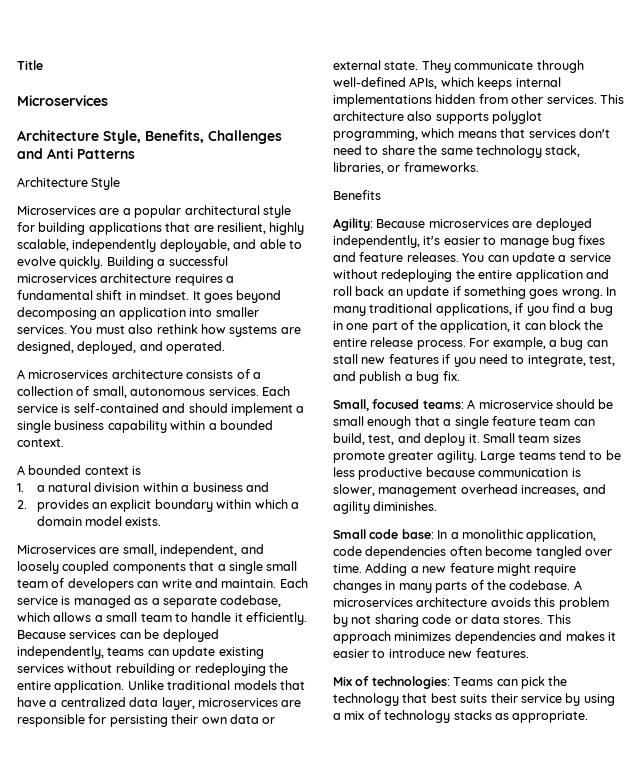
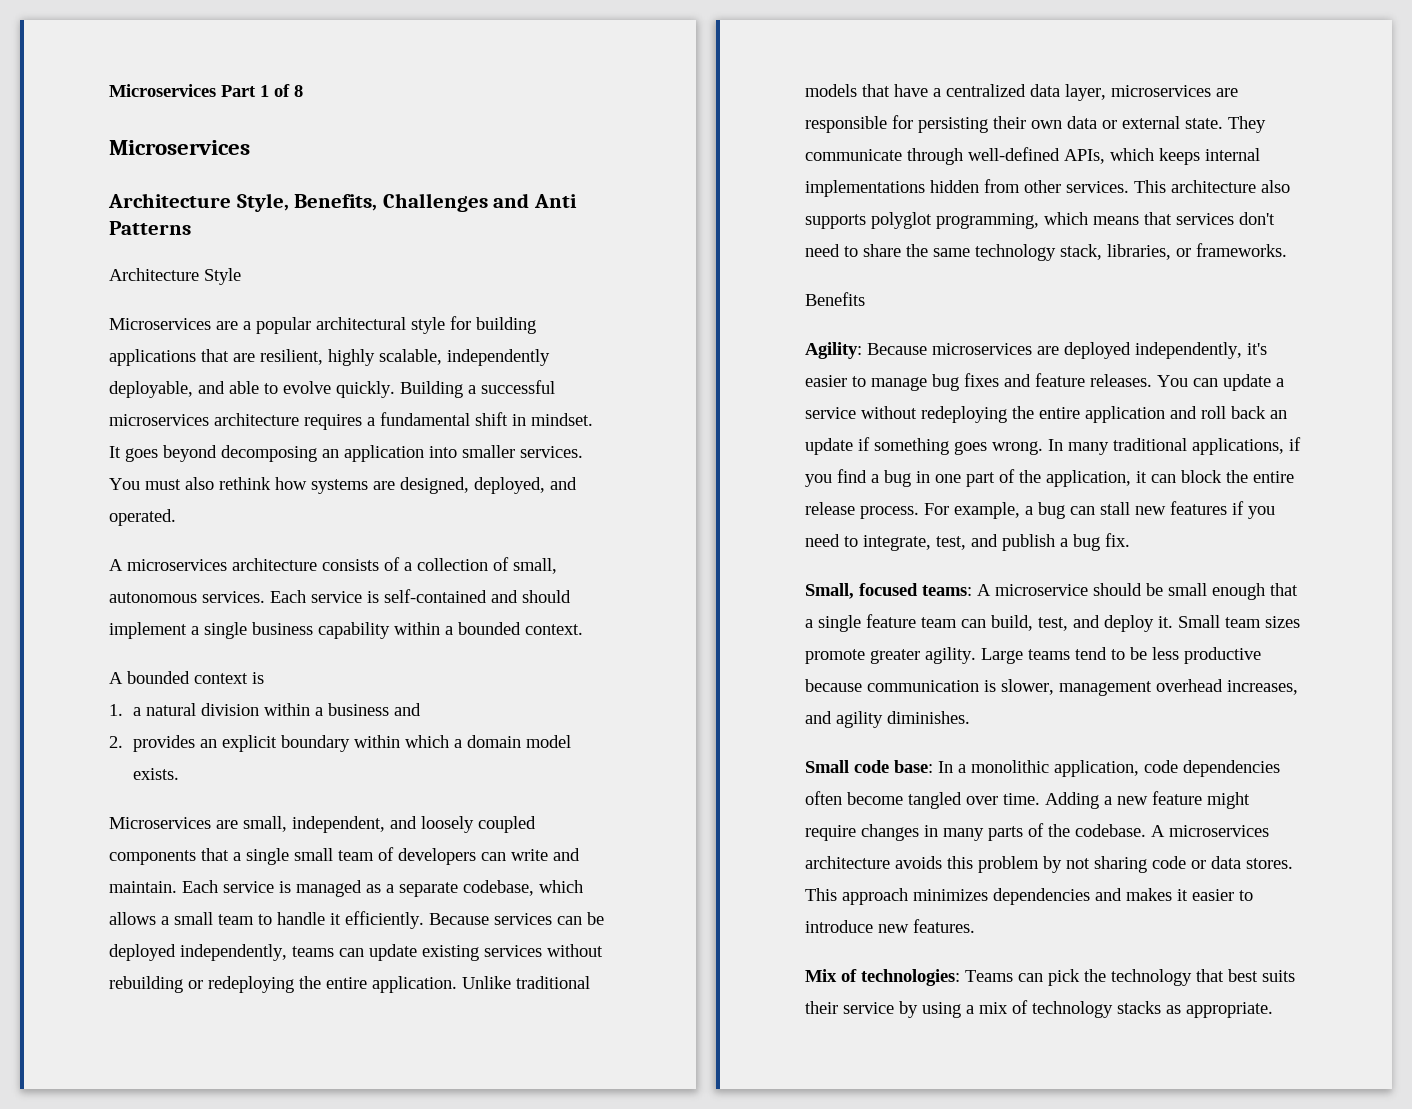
[17,60,43,70] Title -> [109,84,303,97] Microservices Part 1 of 8

